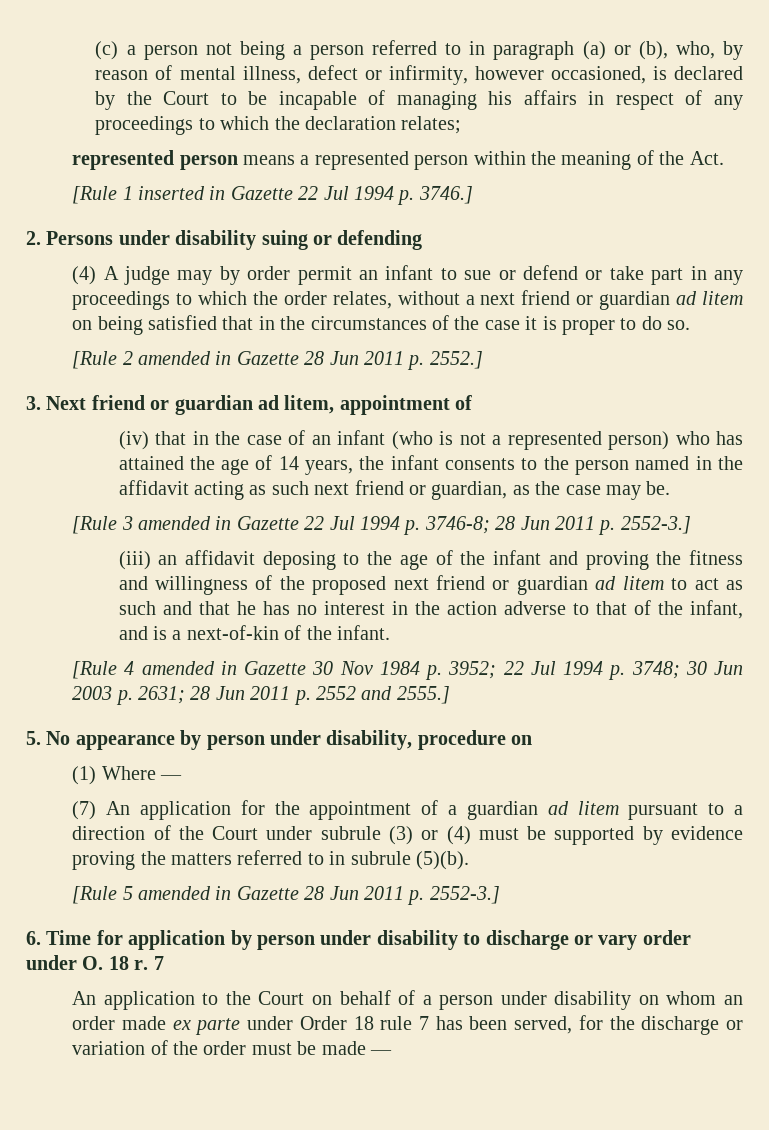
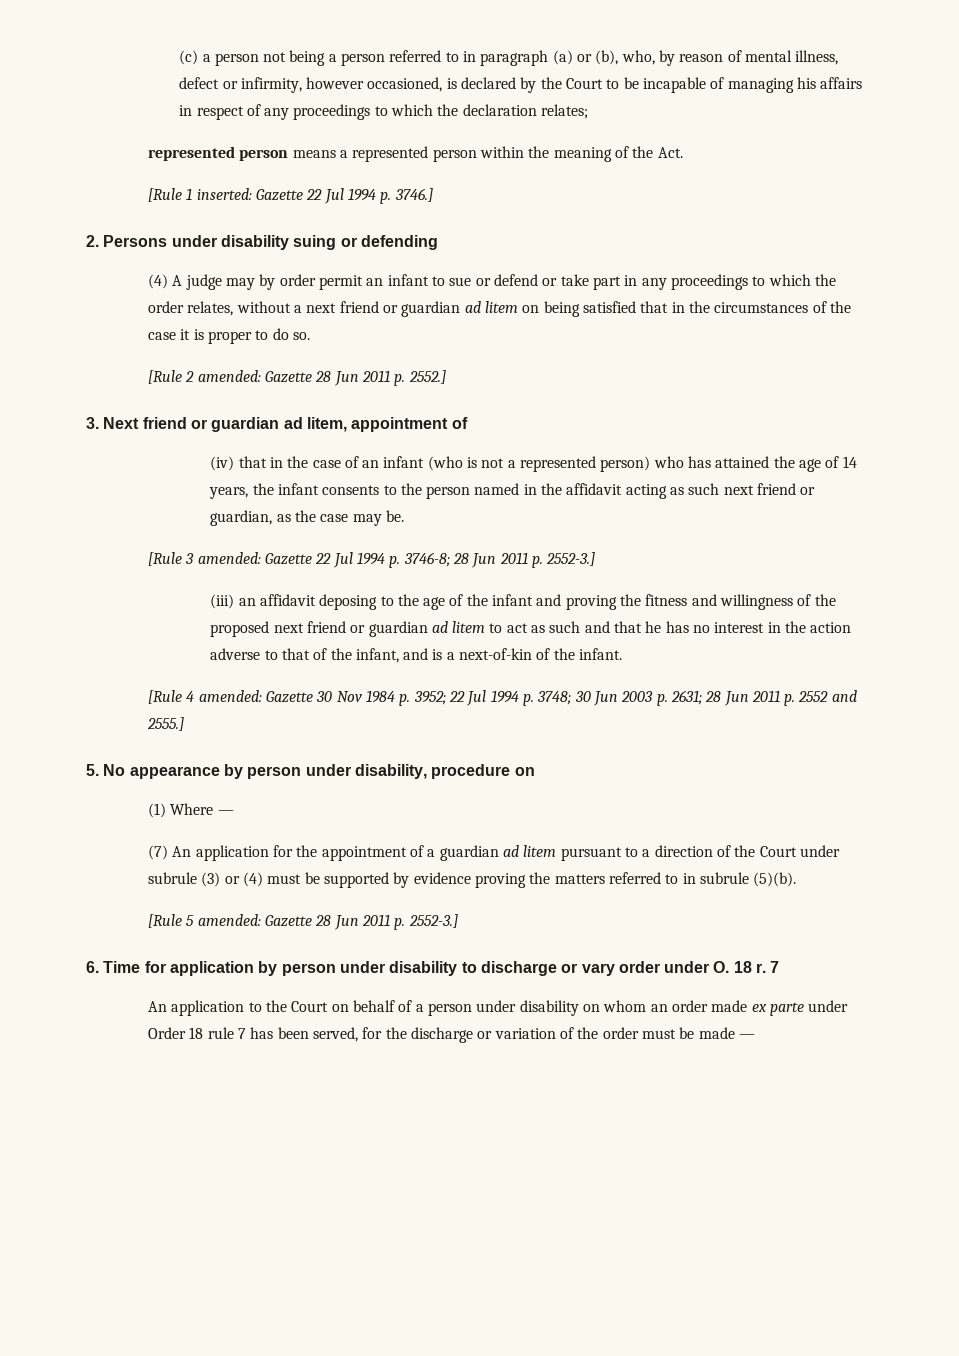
[138,186,226,200] inserted in -> [196,188,252,200] inserted:
[138,351,232,365] amended in -> [197,370,261,382] amended:
[138,516,232,530] amended in -> [197,552,261,564] amended:
[141,661,237,675] amended in -> [198,690,262,702] amended:
[138,886,232,900] amended in -> [197,914,261,926] amended:

